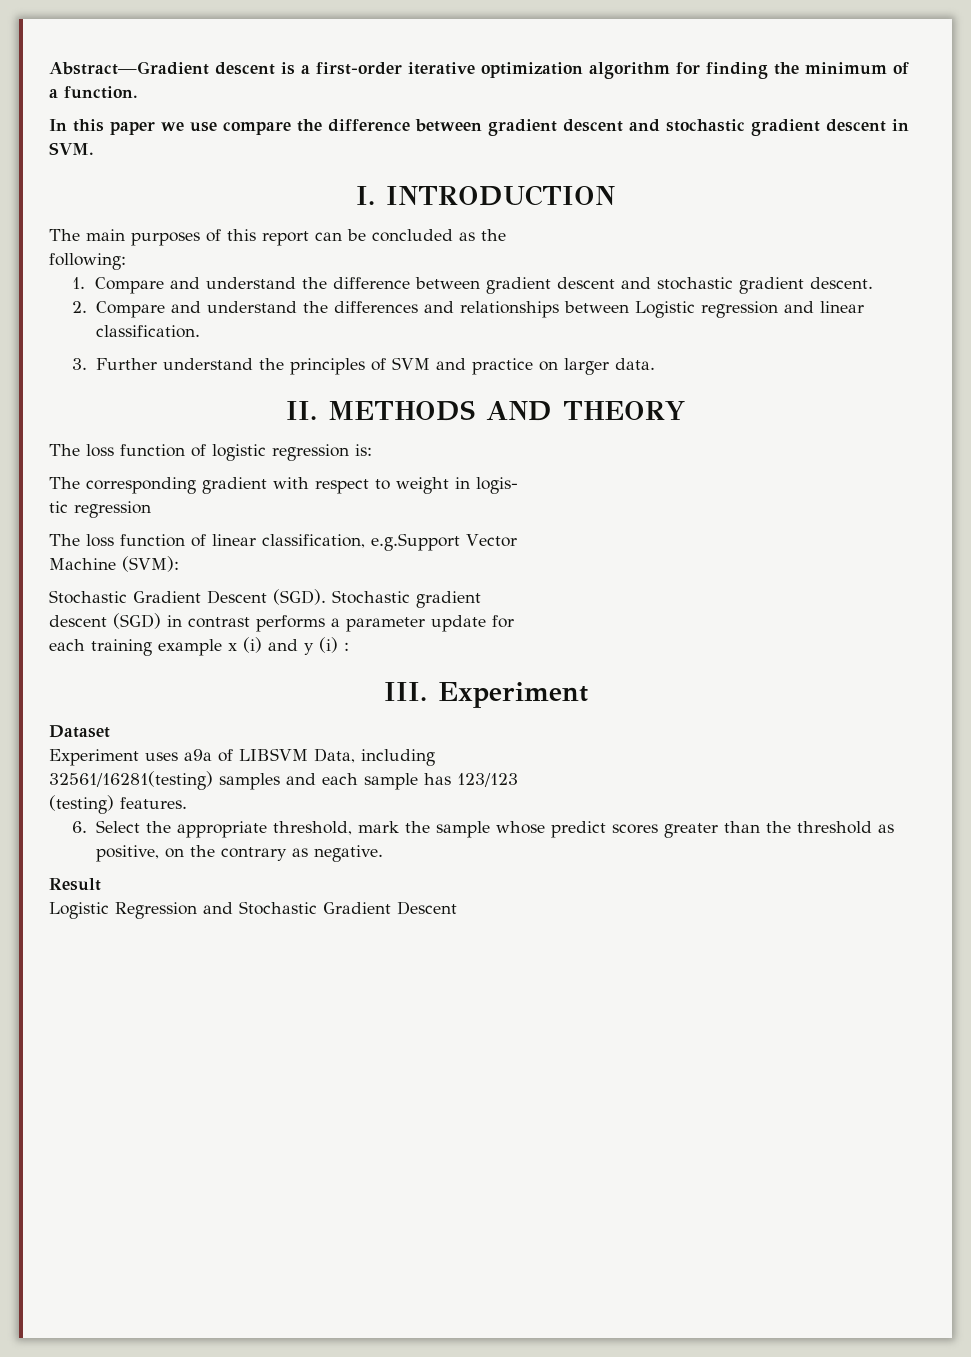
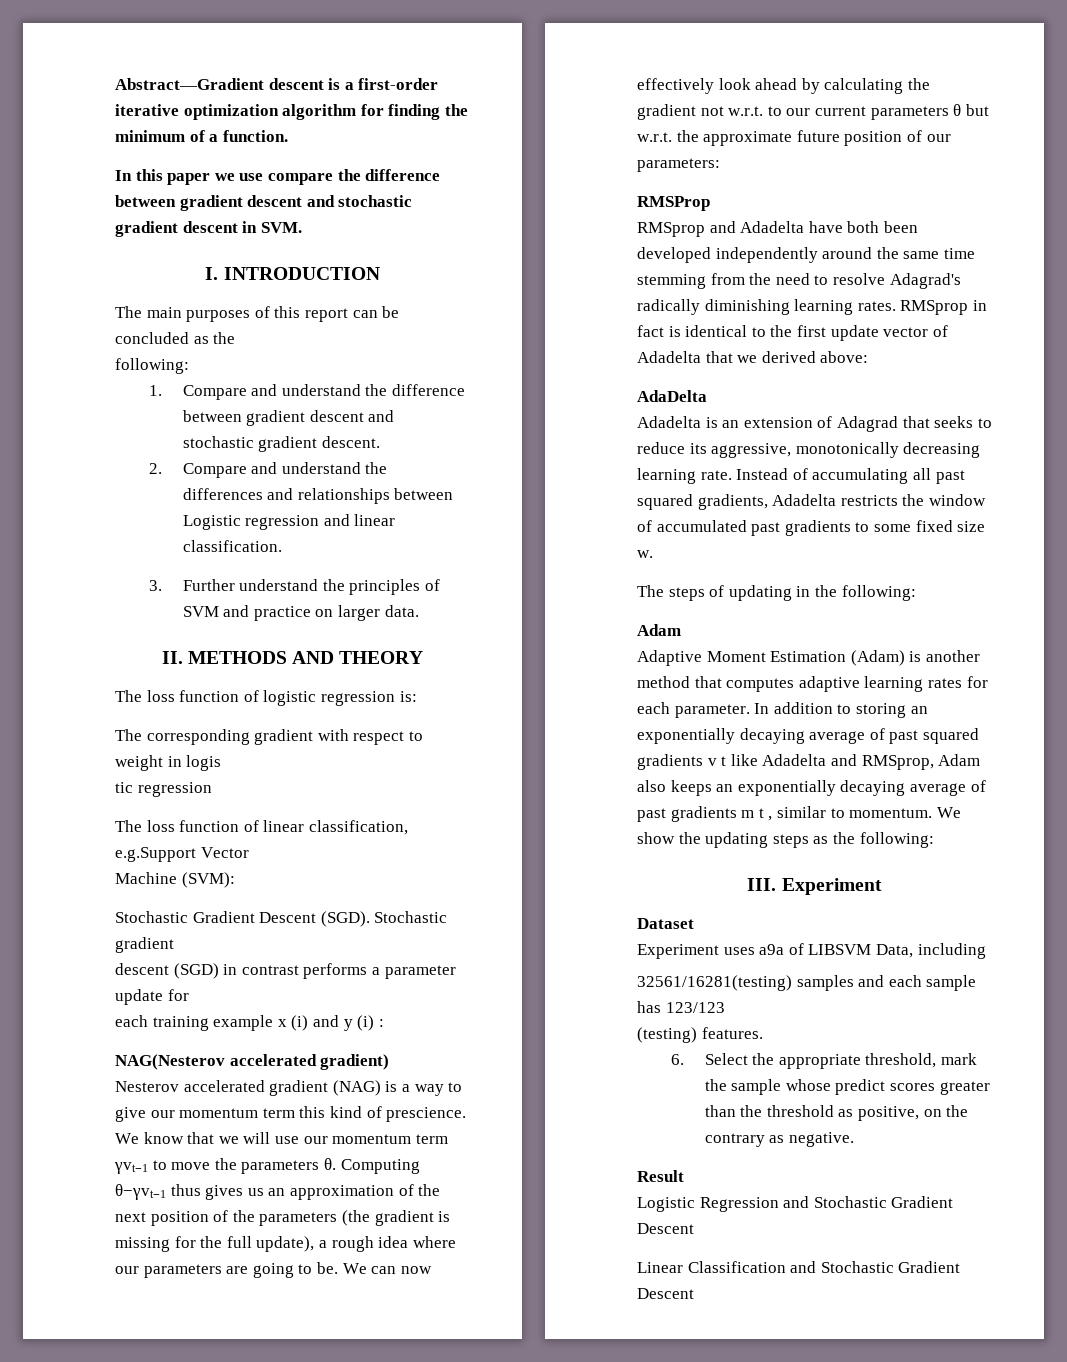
[476,477,518,494] logis- -> [186,755,222,771] logis
(349, 646) none -> [115,1054,390,1070] [115,1080,463,1096] [115,1106,467,1122] [115,1132,448,1144] [114,1158,420,1174] [115,1184,441,1200] [115,1210,451,1226] [115,1236,456,1252] [115,1262,432,1278] [637,78,930,94] [637,104,989,120] [637,130,951,146] [637,158,720,172] [637,196,710,211] [637,221,918,237] [637,247,975,263] [637,273,961,289] [637,299,987,315] [637,325,948,341] [637,351,869,363] [637,390,707,402] [637,416,992,432] [637,442,981,458] [637,468,965,484] [637,494,986,510] [637,520,986,536] [637,550,653,558] [637,585,916,601] [637,624,681,636] [637,650,980,666] [637,676,988,692] [637,702,928,718] [637,728,979,744] [637,754,981,770] [637,780,986,796] [637,806,961,822] [637,832,934,848] // NAG(Nesterov accelerated gradient) // Nesterov accelerated gradient (NAG) is a way to give our momentum term this kind of prescience. We know that we will use our momentum term γvt−1 to move the parameters θ. Computing θ−γvt−1 thus gives us an approximation of the next position of the parameters (the gradient is missing for the full update), a rough idea where our parameters are going to be. We can now effectively look ahead by calculating the gradient not w.r.t. to our current parameters θ but w.r.t. the approximate future position of our parameters: // RMSProp // RMSprop and Adadelta have both been developed independently around the same time stemming from the need to resolve Adagrad's radically diminishing learning rates. RMSprop in fact is identical to the first update vector of Adadelta that we derived above: // AdaDelta // Adadelta is an extension of Adagrad that seeks to reduce its aggressive, monotonically decreasing learning rate. Instead of accumulating all past squared gradients, Adadelta restricts the window of accumulated past gradients to some fixed size w. // The steps of updating in the following: // Adam // Adaptive Moment Estimation (Adam) is another method that computes adaptive learning rates for each parameter. In addition to storing an exponentially decaying average of past squared gradients v t like Adadelta and RMSprop, Adam also keeps an exponentially decaying average of past gradients m t , similar to momentum. We show the updating steps as the following:
(457, 908) none -> [637,1261,961,1273] [637,1288,694,1299] // Linear Classification and Stochastic Gradient Descent

